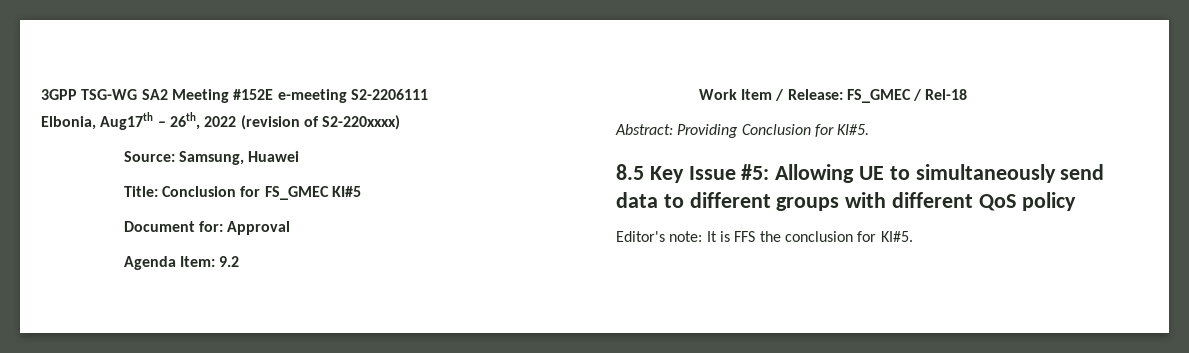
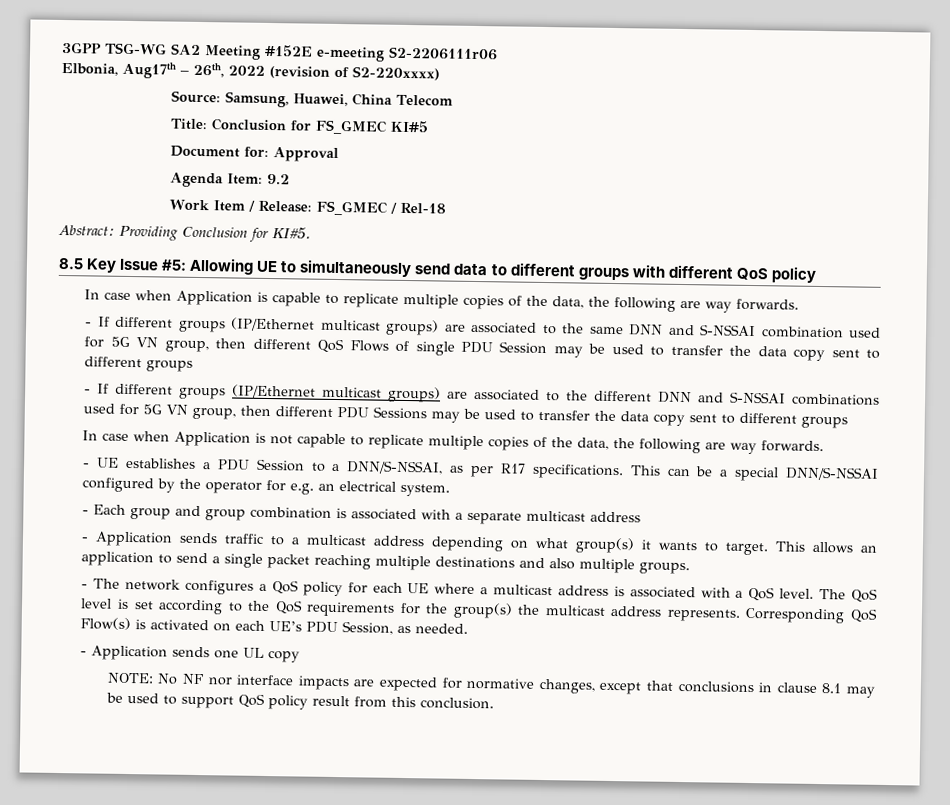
[350,89,428,100] S2-2206111 -> [388,46,498,61] S2-2206111r06
[248,151,300,162] Huawei -> [292,93,453,107] Huawei, China Telecom
[616,231,913,242] Editor's note: It is FFS the conclusion for KI#5. -> [83,289,799,313] [85,316,881,339] [84,336,880,362] [84,356,194,372] [84,383,881,406] [83,403,849,429] [81,430,824,455] [83,457,879,482] [82,477,451,497] [82,504,642,525] [81,531,877,556] [81,551,691,575] [81,578,879,603] [80,598,878,624] [80,617,469,635] [80,645,301,663] [106,672,876,698] [105,692,494,710] In case when Application is capable to replicate multiple copies of the data, the following are way forwards. // - If different groups (IP/Ethernet multicast groups) are associated to the same DNN and S-NSSAI combination used for 5G VN group, then different QoS Flows of single PDU Session may be used to transfer the data copy sent to different groups // - If different groups (IP/Ethernet multicast groups) are associated to the different DNN and S-NSSAI combinations used for 5G VN group, then different PDU Sessions may be used to transfer the data copy sent to different groups // In case when Application is not capable to replicate multiple copies of the data, the following are way forwards. // - UE establishes a PDU Session to a DNN/S-NSSAI, as per R17 specifications. This can be a special DNN/S-NSSAI configured by the operator for e.g. an electrical system. // - Each group and group combination is associated with a separate multicast address // - Application sends traffic to a multicast address depending on what group(s) it wants to target. This allows an application to send a single packet reaching multiple destinations and also multiple groups. // - The network configures a QoS policy for each UE where a multicast address is associated with a QoS level. The QoS level is set according to the QoS requirements for the group(s) the multicast address represents. Corresponding QoS Flow(s) is activated on each UE’s PDU Session, as needed. // - Application sends one UL copy // NOTE: No NF nor interface impacts are expected for normative changes, except that conclusions in clause 8.1 may be used to support QoS policy result from this conclusion.

